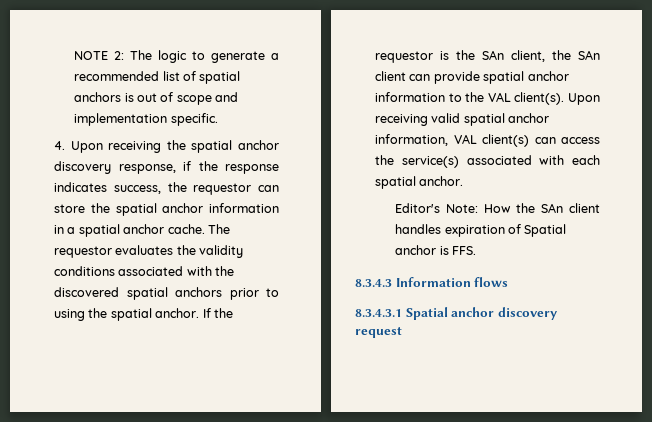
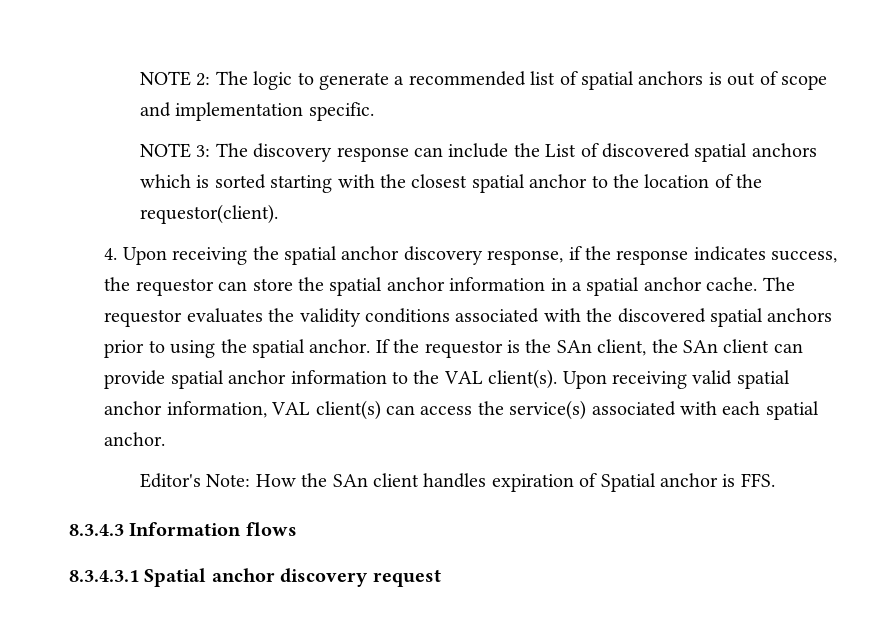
(218, 119) none -> [139,143,817,162] [139,174,763,193] [139,204,278,224] // NOTE 3: The discovery response can include the List of discovered spatial anchors which is sorted starting with the closest spatial anchor to the location of the requestor(client).

